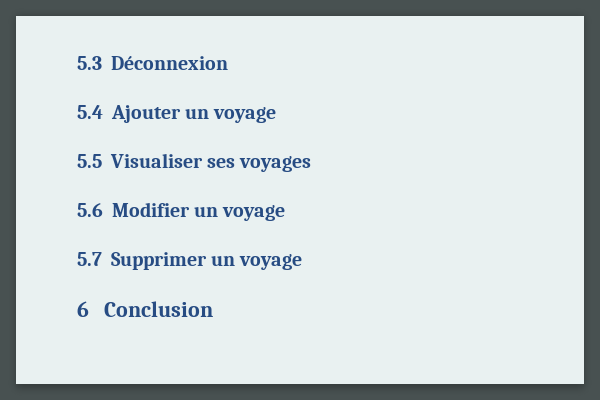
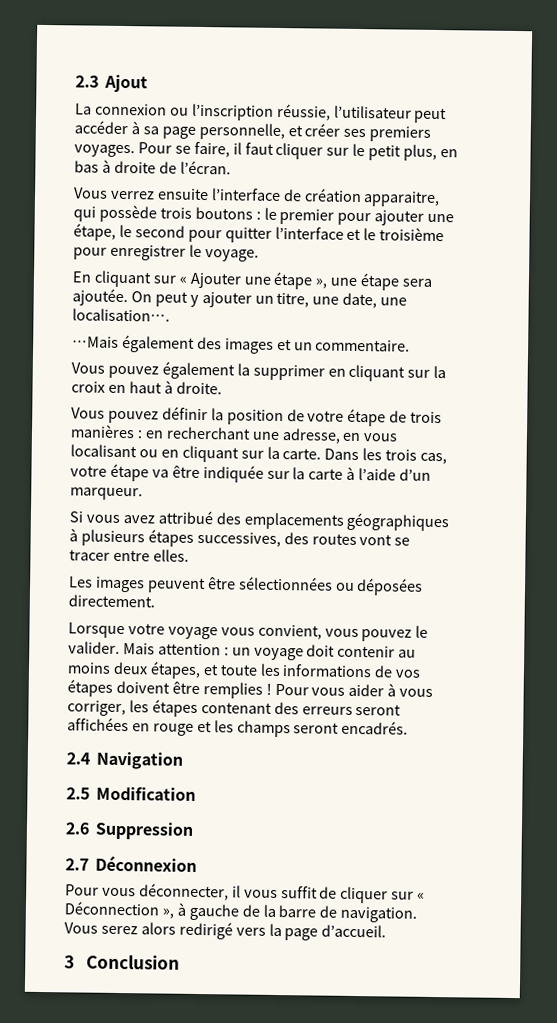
[77,56,228,70] [77,105,277,123] [77,153,312,172] [77,202,286,221] [77,252,303,270] [77,301,89,317] 5.3 Déconnexion // 5.4 Ajouter un voyage // 5.5 Visualiser ses voyages // 5.6 Modifier un voyage // 5.7 Supprimer un voyage // 6 -> [75,74,149,93] [75,103,448,124] [74,120,432,142] [74,141,459,161] [74,159,231,175] [73,187,441,208] [73,204,455,226] [73,223,445,243] [73,244,259,262] [72,270,433,291] [72,288,408,309] [72,308,170,322] [72,334,411,354] [71,361,447,382] [71,380,222,395] [71,406,443,427] [70,424,399,444] [70,444,448,465] [70,463,432,483] [70,487,143,501] [69,510,450,532] [69,528,411,548] [69,549,189,562] [69,576,424,596] [68,594,155,608] [68,622,429,642] [68,641,417,661] [67,661,421,680] [67,679,434,699] [67,699,402,717] [67,717,409,738] [66,751,184,770] [66,786,197,801] [65,821,195,840] [65,855,198,872] [65,883,426,904] [64,901,418,923] [64,921,387,941] [64,955,75,969] 2.3 Ajout // La connexion ou l’inscription réussie, l’utilisateur peut accéder à sa page personnelle, et créer ses premiers voyages. Pour se faire, il faut cliquer sur le petit plus, en bas à droite de l’écran. // Vous verrez ensuite l’interface de création apparaitre, qui possède trois boutons : le premier pour ajouter une étape, le second pour quitter l’interface et le troisième pour enregistrer le voyage. // En cliquant sur « Ajouter une étape », une étape sera ajoutée. On peut y ajouter un titre, une date, une localisation…. // …Mais également des images et un commentaire. // Vous pouvez également la supprimer en cliquant sur la croix en haut à droite. // Vous pouvez définir la position de votre étape de trois manières : en recherchant une adresse, en vous localisant ou en cliquant sur la carte. Dans les trois cas, votre étape va être indiquée sur la carte à l’aide d’un marqueur. // Si vous avez attribué des emplacements géographiques à plusieurs étapes successives, des routes vont se tracer entre elles. // Les images peuvent être sélectionnées ou déposées directement. // Lorsque votre voyage vous convient, vous pouvez le valider. Mais attention : un voyage doit contenir au moins deux étapes, et toute les informations de vos étapes doivent être remplies ! Pour vous aider à vous corriger, les étapes contenant des erreurs seront affichées en rouge et les champs seront encadrés. // 2.4 Navigation // 2.5 Modification // 2.6 Suppression // 2.7 Déconnexion // Pour vous déconnecter, il vous suffit de cliquer sur « Déconnection », à gauche de la barre de navigation. Vous serez alors redirigé vers la page d’accueil. // 3

